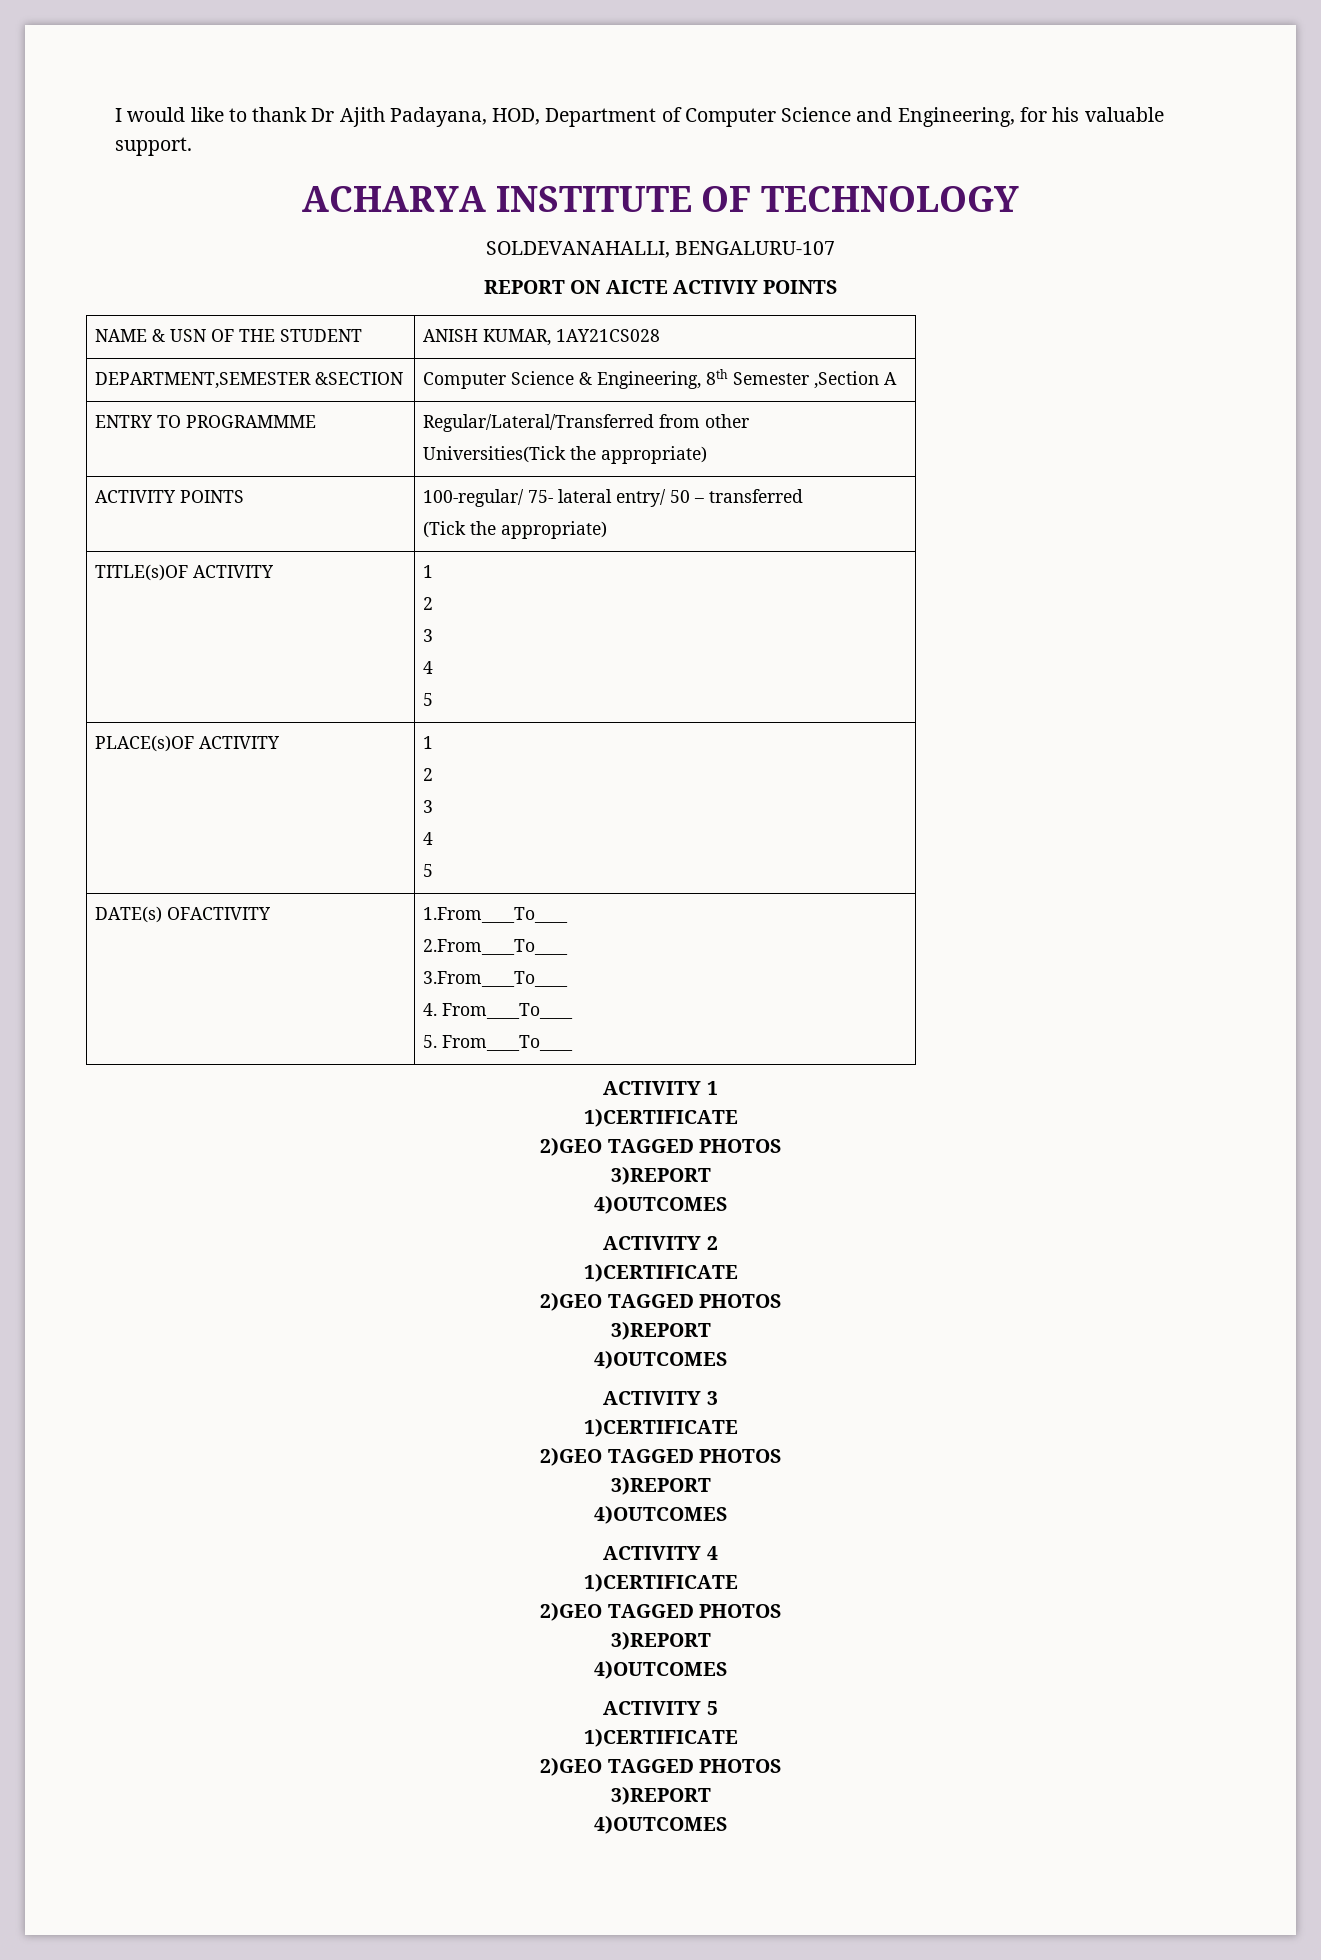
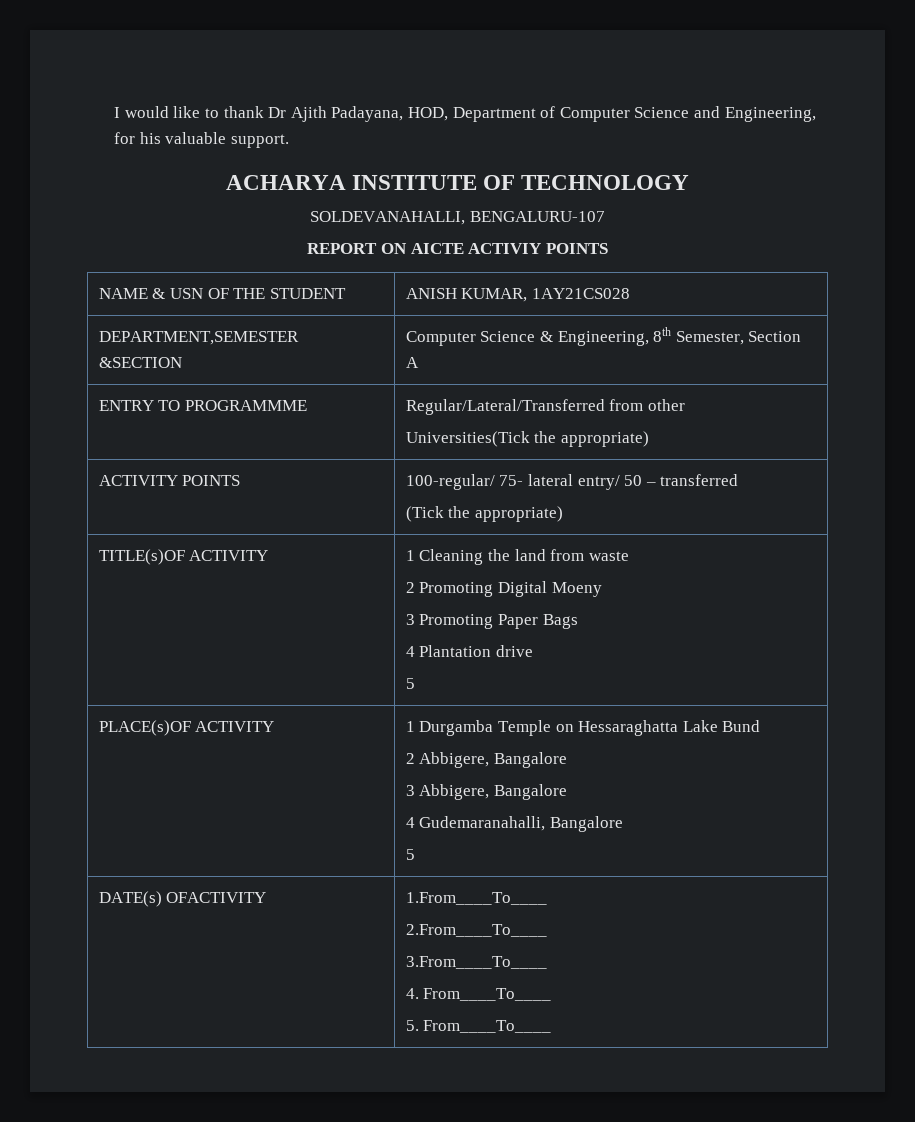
[733,371,880,389] Semester ,Section -> [675,331,802,345] Semester, Section
[423,597,434,610] [423,629,434,642] [423,661,434,674] // 2 // 3 // 4 -> [419,549,629,565] [405,581,602,597] [405,614,578,629] [405,645,533,657] Cleaning the land from waste // 2 Promoting Digital Moeny // 3 Promoting Paper Bags // 4 Plantation drive
[423,768,434,781] [423,800,434,813] [423,832,434,845] // 2 // 3 // 4 -> [419,720,761,736] [405,752,567,768] [405,784,567,800] [405,816,623,832] Durgamba Temple on Hessaraghatta Lake Bund // 2 Abbigere, Bangalore // 3 Abbigere, Bangalore // 4 Gudemaranahalli, Bangalore
[603,1081,718,1095] [583,1108,738,1127] [540,1137,781,1156] [610,1166,711,1185] [594,1195,727,1214] [603,1236,718,1250] [583,1263,738,1282] [540,1292,781,1311] [610,1321,711,1340] [594,1350,727,1369] [603,1391,718,1405] [583,1418,738,1437] [540,1447,781,1466] [610,1476,711,1495] [594,1505,727,1524] [603,1546,718,1560] [583,1573,738,1592] [540,1602,781,1621] [610,1631,711,1650] [594,1660,727,1679] [603,1701,718,1715] [583,1728,738,1747] [540,1757,781,1776] [610,1786,711,1805] [594,1815,727,1834] // ACTIVITY 1 // 1)CERTIFICATE // 2)GEO TAGGED PHOTOS // 3)REPORT // 4)OUTCOMES // ACTIVITY 2 // 1)CERTIFICATE // 2)GEO TAGGED PHOTOS // 3)REPORT // 4)OUTCOMES // ACTIVITY 3 // 1)CERTIFICATE // 2)GEO TAGGED PHOTOS // 3)REPORT // 4)OUTCOMES // ACTIVITY 4 // 1)CERTIFICATE // 2)GEO TAGGED PHOTOS // 3)REPORT // 4)OUTCOMES // ACTIVITY 5 // 1)CERTIFICATE // 2)GEO TAGGED PHOTOS // 3)REPORT // 4)OUTCOMES -> (552, 1026) none

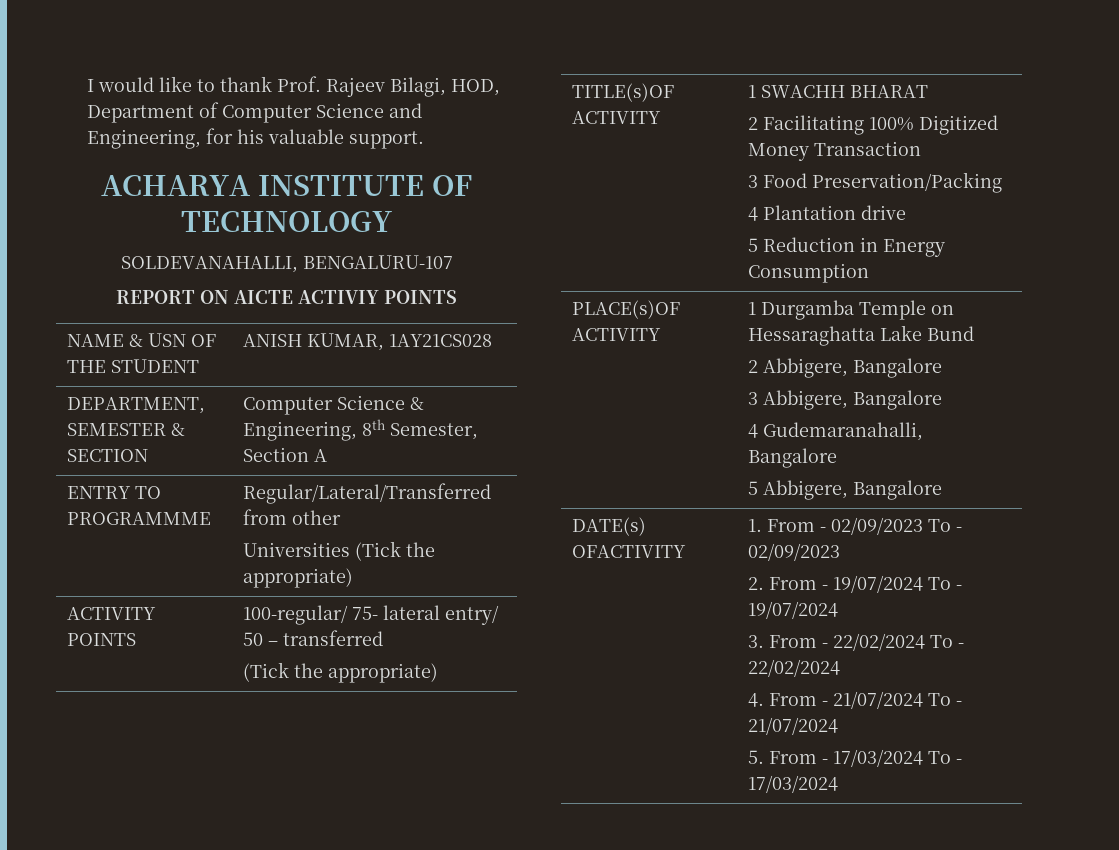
[268,106,404,122] Dr Ajith Padayana, -> [277,76,447,97] Prof. Rajeev Bilagi,
[98,331,299,345] [98,357,182,368] DEPARTMENT,SEMESTER &SECTION -> [66,397,205,414] [66,423,185,436] [66,449,148,462] DEPARTMENT, SEMESTER & SECTION
[405,431,530,447] Universities(Tick -> [242,541,401,561] Universities (Tick
[419,549,629,565] [405,581,602,597] [405,614,578,629] Cleaning the land from waste // 2 Promoting Digital Moeny // 3 Promoting Paper Bags -> [760,85,928,98] [747,115,998,135] [747,141,921,161] [747,172,1002,193] SWACHH BHARAT // 2 Facilitating 100% Digitized Money Transaction // 3 Food Preservation/Packing
(415, 683) none -> [762,237,945,257] [747,263,869,283] Reduction in Energy Consumption
(415, 854) none -> [762,480,942,500] Abbigere, Bangalore
[405,892,547,905] [405,924,547,937] [405,956,547,969] [405,988,552,1001] [405,1020,552,1033] 1.From____To____ // 2.From____To____ // 3.From____To____ // 4. From____To____ // 5. From____To____ -> [747,517,962,535] [747,543,840,561] [747,575,962,593] [747,601,838,619] [747,633,964,651] [747,659,840,677] [747,691,962,709] [747,717,838,735] [747,749,962,767] [747,775,838,793] 1. From - 02/09/2023 To - 02/09/2023 // 2. From - 19/07/2024 To - 19/07/2024 // 3. From - 22/02/2024 To - 22/02/2024 // 4. From - 21/07/2024 To - 21/07/2024 // 5. From - 17/03/2024 To - 17/03/2024

